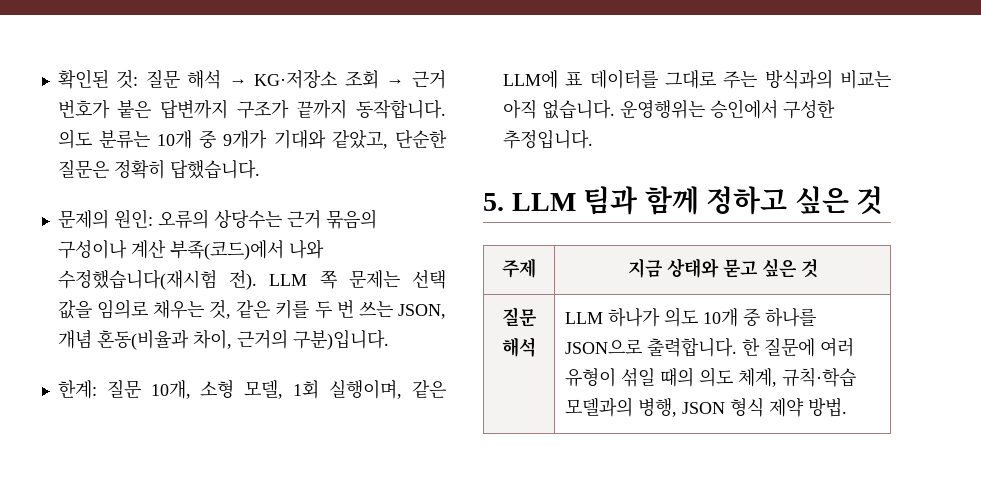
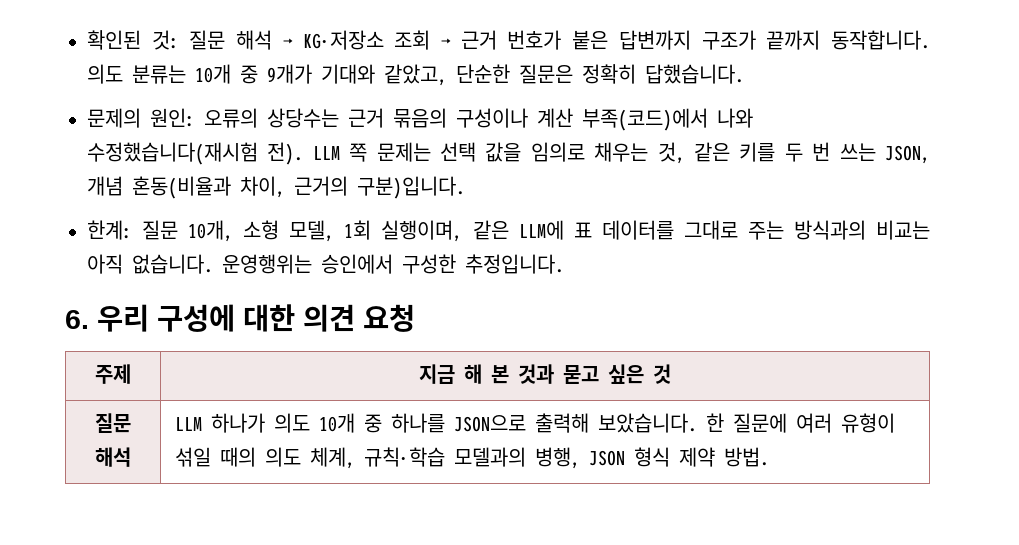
[483,186,884,215] 5. LLM 팀과 함께 정하고 싶은 것 -> [65,304,415,332] 6. 우리 구성에 대한 의견 요청
[666,258,719,278] 상태와 -> [464,364,554,384] 해 본 것과
[646,337,737,357] 출력합니다. -> [535,413,698,433] 출력해 보았습니다.

